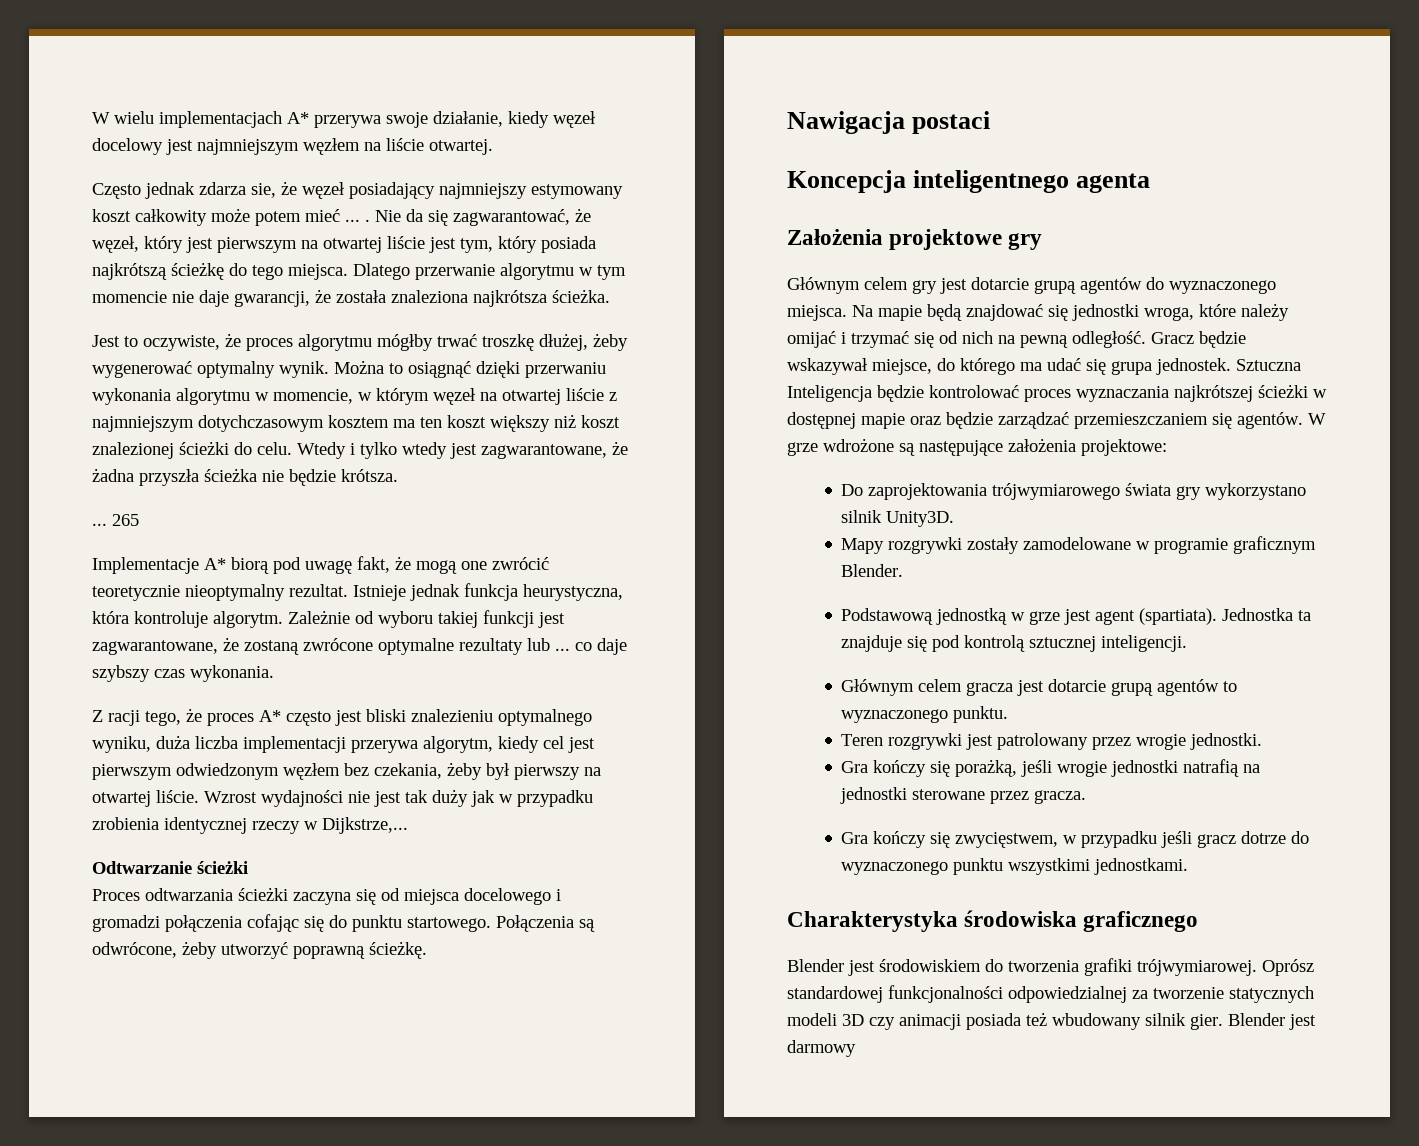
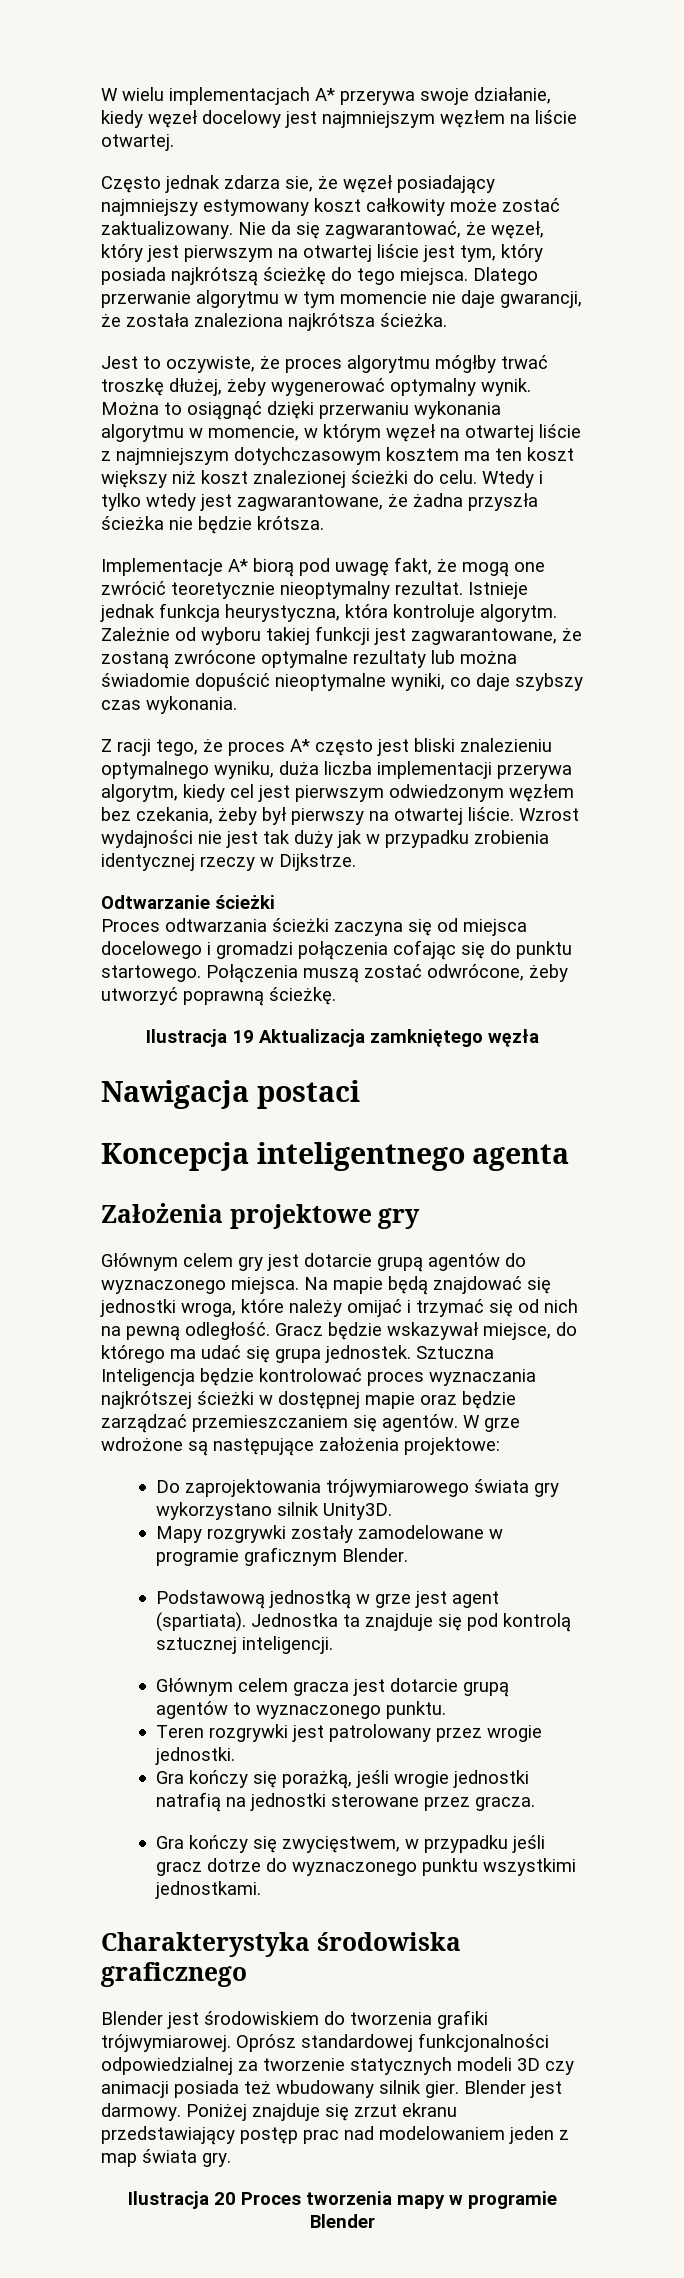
[255,209,370,226] potem mieć ... . -> [502,198,560,212] [101,221,233,239] zostać zaktualizowany.
[92,514,139,526] // ... 265 -> (324, 523) none
[555,648,570,651] ... -> [460,651,517,664] [101,673,445,691] można świadomie dopuścić nieoptymalne wyniki,
[322,817,408,834] Dijkstrze,... -> [279,853,356,871] Dijkstrze.
[579,919,595,932] są -> [303,964,422,983] muszą zostać
(427, 950) none -> [145,1029,539,1047] // Ilustracja 19 Aktualizacja zamkniętego węzła
[787,1040,856,1057] darmowy -> [101,2103,457,2121] [101,2126,569,2145] [101,2149,231,2167] [127,2191,557,2209] [309,2214,375,2228] darmowy. Poniżej znajduje się zrzut ekranu przedstawiający postęp prac nad modelowaniem jeden z map świata gry. // Ilustracja 20 Proces tworzenia mapy w programie Blender

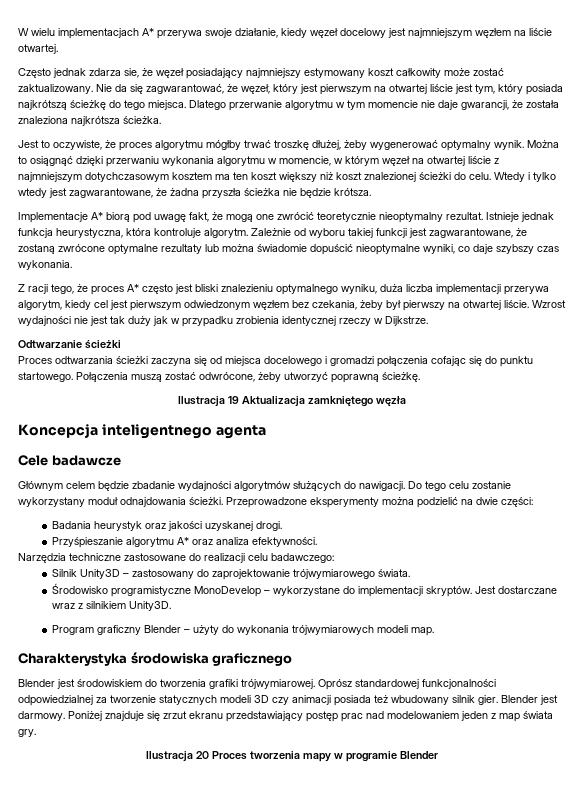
[101,1080,360,1109] // Nawigacja postaci -> (406, 401) none
[101,1203,421,1229] [101,1253,526,1272] [101,1276,551,1295] [100,1299,578,1317] [101,1322,577,1341] [101,1345,494,1363] [101,1368,536,1386] [101,1391,516,1409] [101,1414,520,1433] [101,1437,500,1456] [155,1479,559,1497] [155,1502,392,1520] [155,1525,503,1543] [155,1547,408,1566] [155,1590,499,1609] [155,1612,571,1632] [155,1636,333,1654] [155,1678,509,1697] [155,1701,446,1719] [155,1724,542,1742] [154,1747,235,1765] [155,1770,529,1789] [155,1792,535,1812] [155,1835,545,1853] [155,1858,576,1876] [154,1881,261,1899] Założenia projektowe gry // Głównym celem gry jest dotarcie grupą agentów do wyznaczonego miejsca. Na mapie będą znajdować się jednostki wroga, które należy omijać i trzymać się od nich na pewną odległość. Gracz będzie wskazywał miejsce, do którego ma udać się grupa jednostek. Sztuczna Inteligencja będzie kontrolować proces wyznaczania najkrótszej ścieżki w dostępnej mapie oraz będzie zarządzać przemieszczaniem się agentów. W grze wdrożone są następujące założenia projektowe: // Do zaprojektowania trójwymiarowego świata gry wykorzystano silnik Unity3D. // Mapy rozgrywki zostały zamodelowane w programie graficznym Blender. // Podstawową jednostką w grze jest agent (spartiata). Jednostka ta znajduje się pod kontrolą sztucznej inteligencji. // Głównym celem gracza jest dotarcie grupą agentów to wyznaczonego punktu. // Teren rozgrywki jest patrolowany przez wrogie jednostki. // Gra kończy się porażką, jeśli wrogie jednostki natrafią na jednostki sterowane przez gracza. // Gra kończy się zwycięstwem, w przypadku jeśli gracz dotrze do wyznaczonego punktu wszystkimi jednostkami. -> [18,455,121,466] [18,481,511,491] [18,497,533,508] [51,521,282,531] [51,537,317,548] [18,553,334,563] [51,569,410,580] [51,583,557,597] [51,601,171,611] [51,625,434,636] Cele badawcze // Głównym celem będzie zbadanie wydajności algorytmów służących do nawigacji. Do tego celu zostanie wykorzystany moduł odnajdowania ścieżki. Przeprowadzone eksperymenty można podzielić na dwie części: // Badania heurystyk oraz jakości uzyskanej drogi. // Przyśpieszanie algorytmu A* oraz analiza efektywności. // Narzędzia techniczne zastosowane do realizacji celu badawczego: // Silnik Unity3D – zastosowany do zaprojektowanie trójwymiarowego świata. // Środowisko programistyczne MonoDevelop – wykorzystane do implementacji skryptów. Jest dostarczane wraz z silnikiem Unity3D. // Program graficzny Blender – użyty do wykonania trójwymiarowych modeli map.

